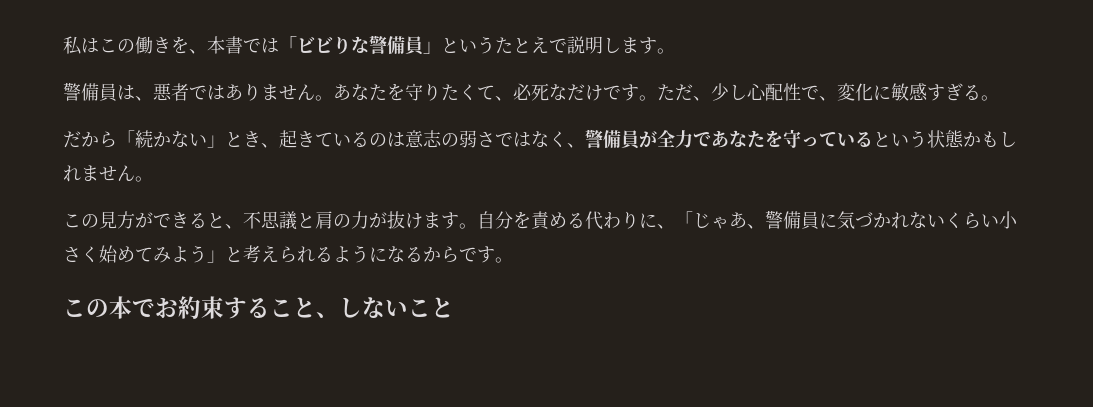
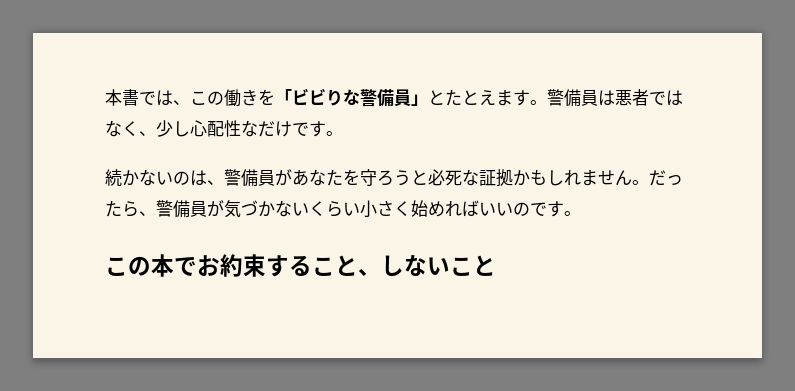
[63,36,279,55] 私はこの働きを、本書では -> [105,89,275,107] 本書では、この働きを
[459,36,675,54] いうたとえで説明します。 // -> [445,89,547,106] たとえます。
[135,96,153,101] 、 -> (615, 98) none
[225,83,999,101] [63,129,964,149] ありません。あなたを守りたくて、必死なだけです。ただ、少し心配性で、変化に敏感すぎる。 // だから「続かない」とき、起きているのは意志の弱さではなく、警備員が全力であなたを守っているという状態 -> [105,120,343,137] [105,169,513,187] なく、少し心配性なだけです。 // 続かないのは、警備員があなたを守ろうと必死な証拠
[63,210,909,230] // この見方ができると、不思議と肩の力が抜けます。自分を責める代わりに、「じゃあ、警備員に気づかれ -> [649,170,683,186] [105,200,275,218] だったら、警備員が気づか
[135,245,459,263] てみよう」と考えられるようになるから -> [445,200,530,217] ればいいの

